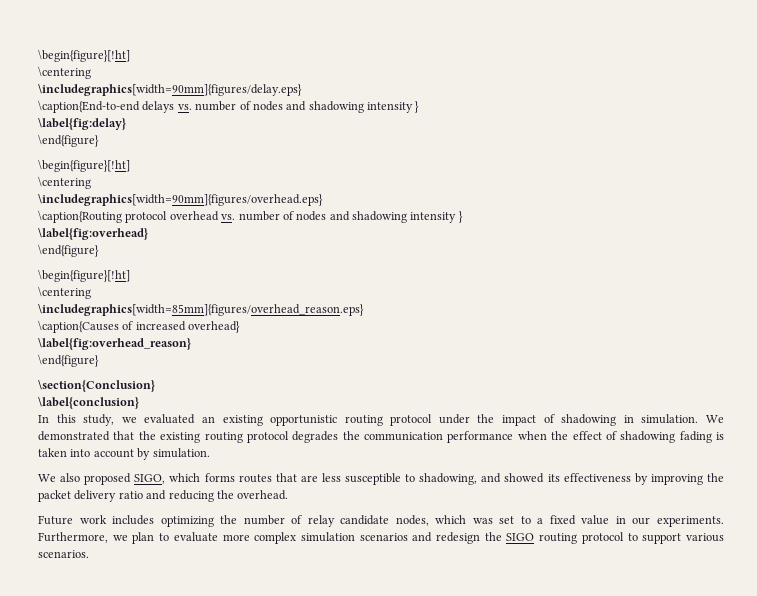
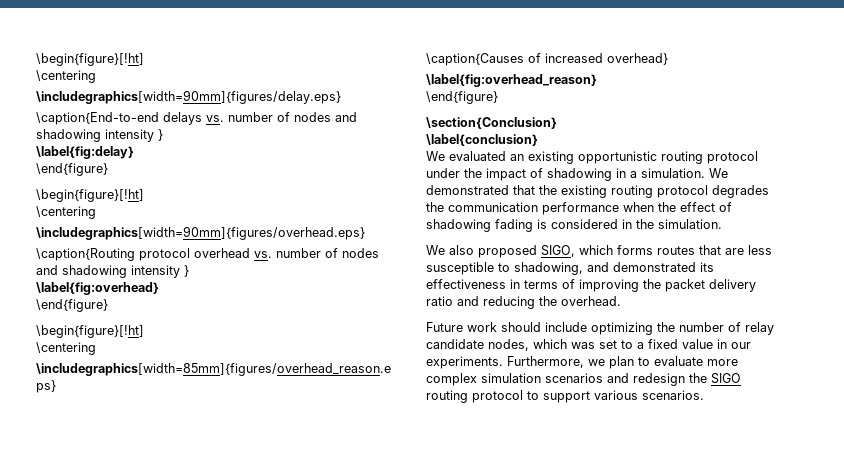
[38,414,137,426] In this study, we -> [426,151,445,161] We
(634, 419) none -> [630,171,637,178] a
[38,448,151,460] taken into account by -> [551,219,654,229] considered in the
[504,473,545,483] showed -> [613,262,696,272] demonstrated
[634,473,648,485] by -> [510,279,575,289] in terms of
[112,515,155,525] includes -> [501,322,587,332] should include

